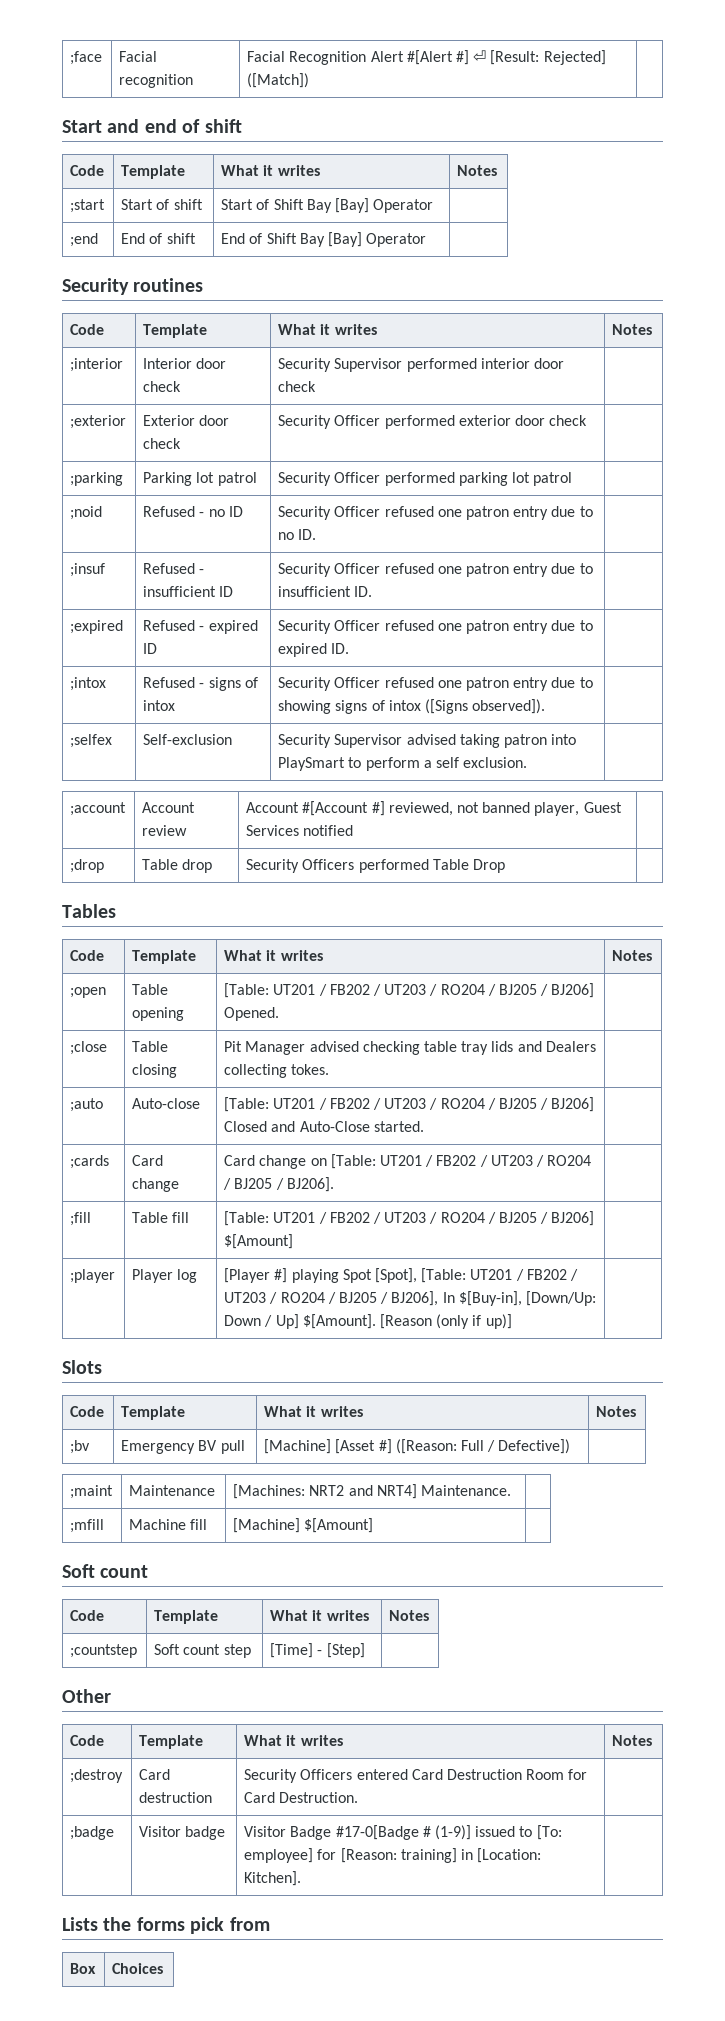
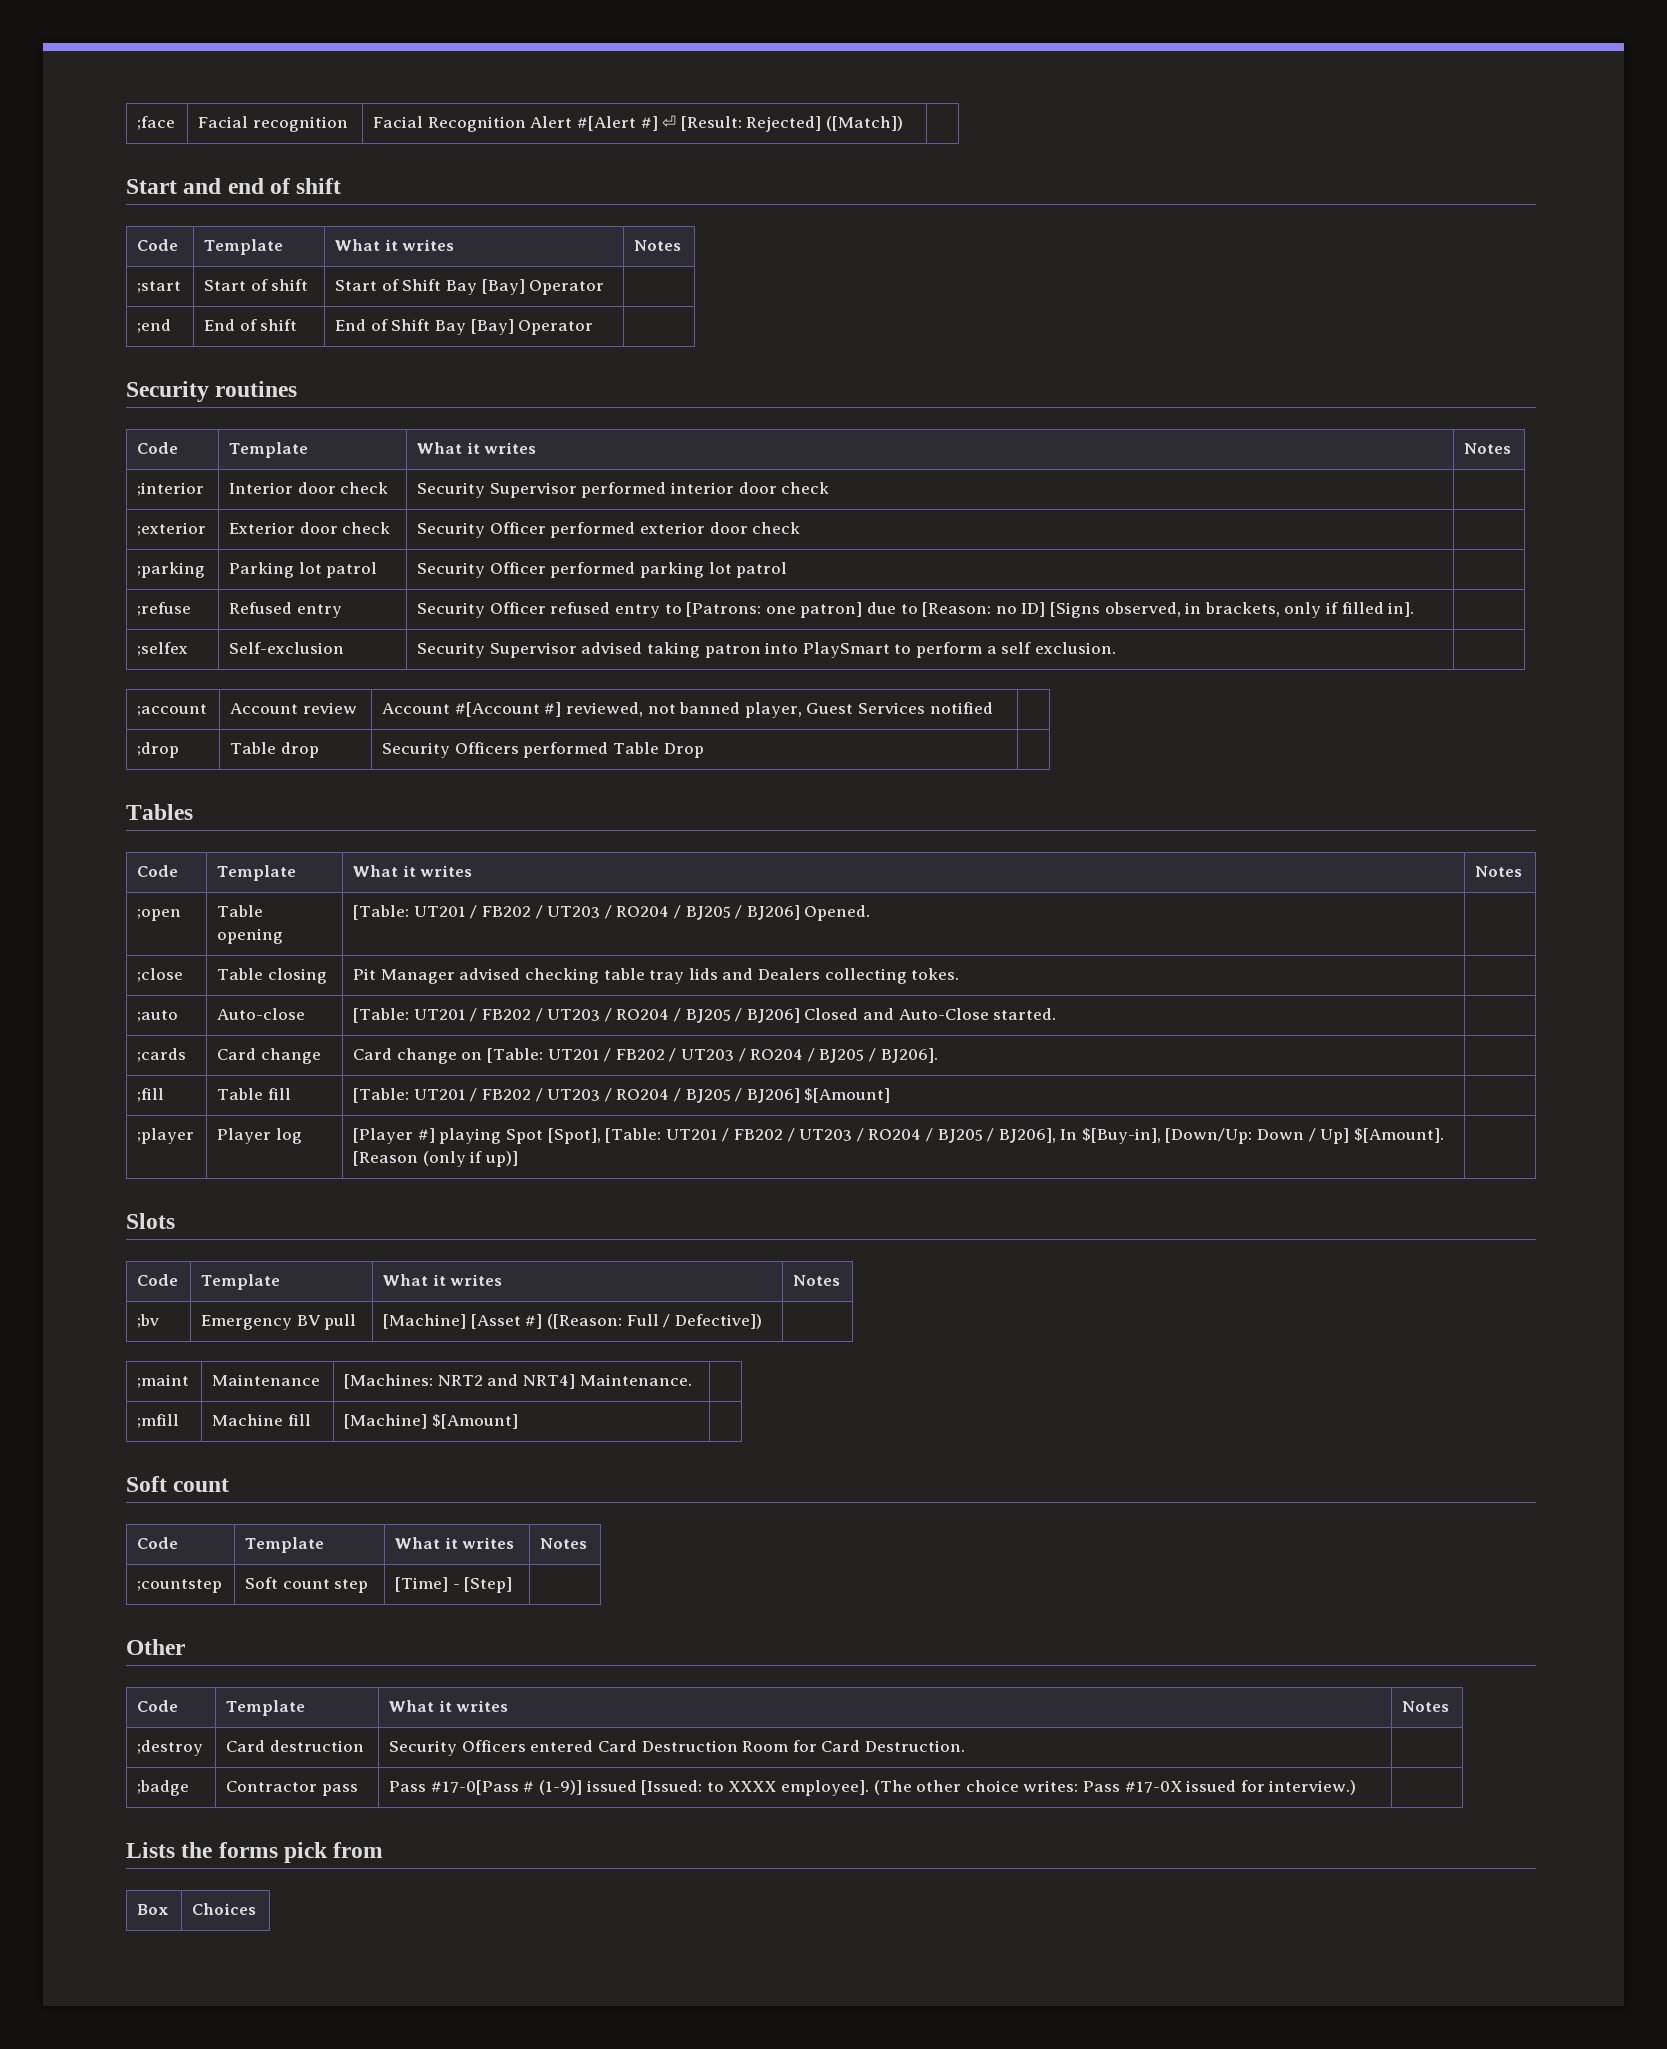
[70,506,103,520] [143,506,243,517] [278,506,593,520] [278,529,317,540] [70,563,106,577] [143,563,205,574] [143,586,234,597] [278,563,593,577] [278,586,373,597] [70,620,124,634] [143,620,258,634] [143,643,158,654] [278,620,593,634] [278,643,350,657] [70,677,107,691] [143,677,258,691] [143,700,176,711] [278,677,593,691] [278,699,546,714] ;noid | Refused - no ID | Security Officer refused one patron entry due to no ID. | // ;insuf | Refused - insufficient ID | Security Officer refused one patron entry due to insufficient ID. | // ;expired | Refused - expired ID | Security Officer refused one patron entry due to expired ID. | // ;intox | Refused - signs of intox | Security Officer refused one patron entry due to showing signs of intox ([Signs observed]). -> [137,602,192,616] [229,602,342,618] [417,602,1415,618] ;refuse | Refused entry | Security Officer refused entry to [Patrons: one patron] due to [Reason: no ID] [Signs observed, in brackets, only if filled in].
[139,1826,226,1840] [244,1825,562,1840] [244,1848,542,1863] [244,1871,302,1886] Visitor badge | Visitor Badge #17-0[Badge # (1-9)] issued to [To: employee] for [Reason: training] in [Location: Kitchen]. -> [226,1781,358,1796] [389,1780,1357,1796] Contractor pass | Pass #17-0[Pass # (1-9)] issued [Issued: to XXXX employee]. (The other choice writes: Pass #17-0X issued for interview.)

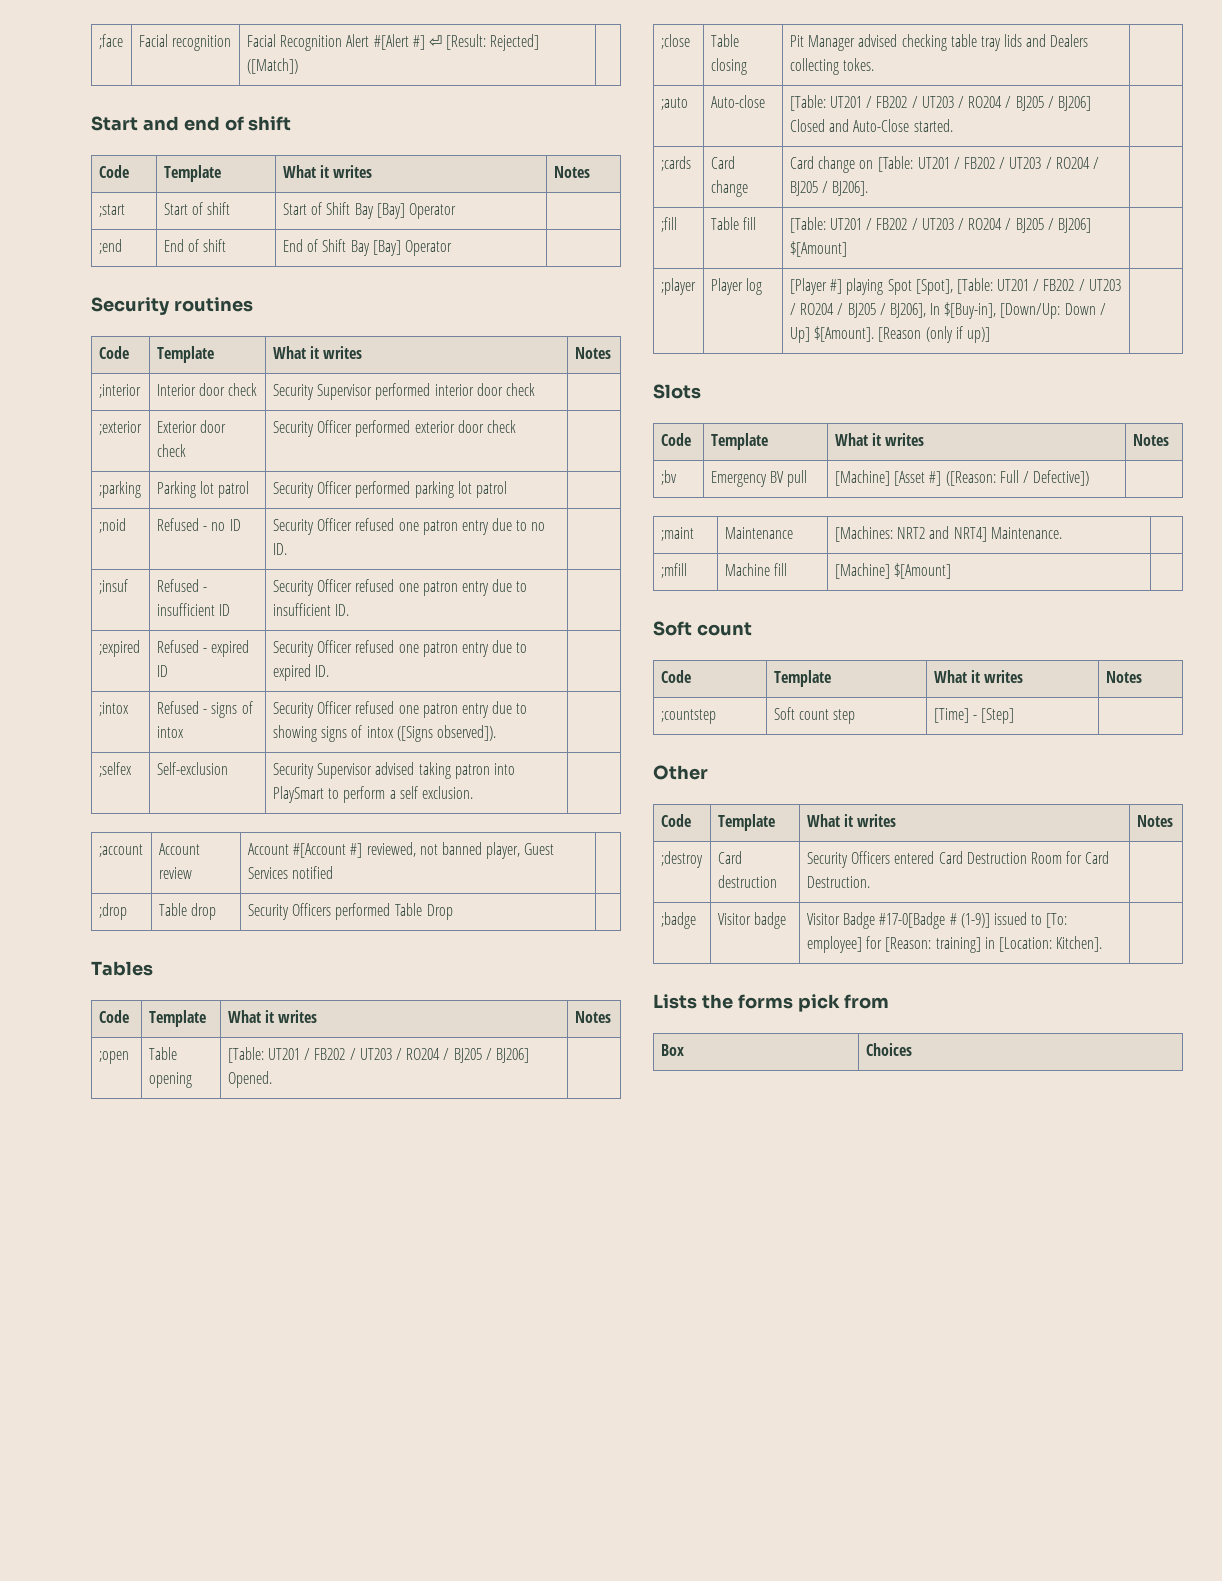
[137,602,192,616] [229,602,342,618] [417,602,1415,618] ;refuse | Refused entry | Security Officer refused entry to [Patrons: one patron] due to [Reason: no ID] [Signs observed, in brackets, only if filled in]. -> [98,518,126,533] [156,518,241,531] [272,518,546,535] [272,543,287,555] [98,579,128,594] [156,579,208,592] [156,603,231,616] [272,579,528,596] [272,603,350,616] [98,640,140,657] [156,640,250,657] [156,665,168,677] [272,640,528,657] [272,664,330,681] [98,702,129,716] [156,701,253,718] [156,726,184,738] [272,701,528,718] [272,725,496,742] ;noid | Refused - no ID | Security Officer refused one patron entry due to no ID. | // ;insuf | Refused - insufficient ID | Security Officer refused one patron entry due to insufficient ID. | // ;expired | Refused - expired ID | Security Officer refused one patron entry due to expired ID. | // ;intox | Refused - signs of intox | Security Officer refused one patron entry due to showing signs of intox ([Signs observed]).
[226,1781,358,1796] [389,1780,1357,1796] Contractor pass | Pass #17-0[Pass # (1-9)] issued [Issued: to XXXX employee]. (The other choice writes: Pass #17-0X issued for interview.) -> [717,912,787,929] [806,912,1068,929] [806,936,1103,953] Visitor badge | Visitor Badge #17-0[Badge # (1-9)] issued to [To: employee] for [Reason: training] in [Location: Kitchen].

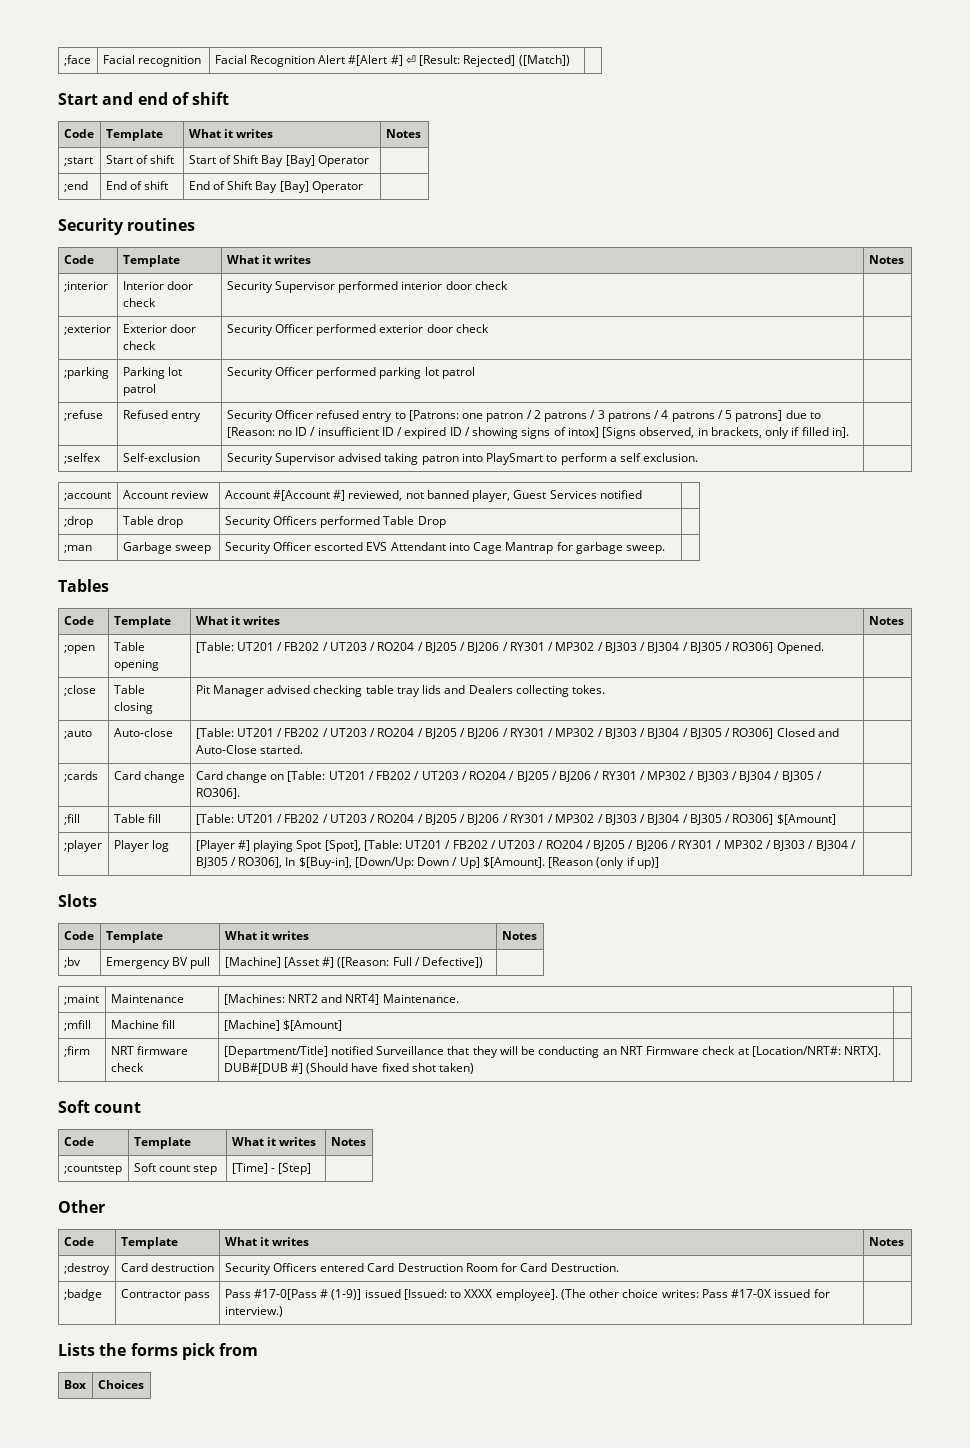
[98,518,126,533] [156,518,241,531] [272,518,546,535] [272,543,287,555] [98,579,128,594] [156,579,208,592] [156,603,231,616] [272,579,528,596] [272,603,350,616] [98,640,140,657] [156,640,250,657] [156,665,168,677] [272,640,528,657] [272,664,330,681] [98,702,129,716] [156,701,253,718] [156,726,184,738] [272,701,528,718] [272,725,496,742] ;noid | Refused - no ID | Security Officer refused one patron entry due to no ID. | // ;insuf | Refused - insufficient ID | Security Officer refused one patron entry due to insufficient ID. | // ;expired | Refused - expired ID | Security Officer refused one patron entry due to expired ID. | // ;intox | Refused - signs of intox | Security Officer refused one patron entry due to showing signs of intox ([Signs observed]). -> [63,410,103,421] [122,410,201,422] [226,410,821,422] [226,427,849,439] ;refuse | Refused entry | Security Officer refused entry to [Patrons: one patron / 2 patrons / 3 patrons / 4 patrons / 5 patrons] due to [Reason: no ID / insufficient ID / expired ID / showing signs of intox] [Signs observed, in brackets, only if filled in].
(453, 912) none -> [63,545,92,553] [122,542,211,554] [224,542,666,554] // ;man | Garbage sweep | Security Officer escorted EVS Attendant into Cage Mantrap for garbage sweep. |
[495,1048,529,1063] BJ206] -> [467,642,774,653] BJ206 / RY301 / MP302 / BJ303 / BJ304 / BJ305 / RO306]
[1057,96,1091,111] BJ206] -> [467,728,774,739] BJ206 / RY301 / MP302 / BJ303 / BJ304 / BJ305 / RO306]
[832,181,869,196] BJ206]. -> [559,771,822,782] [195,788,240,799] BJ206 / RY301 / MP302 / BJ303 / BJ304 / BJ305 / RO306].
[1057,218,1091,233] BJ206] -> [467,814,774,825] BJ206 / RY301 / MP302 / BJ303 / BJ304 / BJ305 / RO306]
[889,303,926,318] BJ206], -> [635,840,856,851] [195,857,283,868] BJ206 / RY301 / MP302 / BJ303 / BJ304 / BJ305 / RO306],
(952, 571) none -> [63,1046,90,1057] [110,1046,188,1055] [110,1063,144,1072] [223,1046,882,1058] [223,1063,475,1074] // ;firm | NRT firmware check | [Department/Title] notified Surveillance that they will be conducting an NRT Firmware check at [Location/NRT#: NRTX]. DUB#[DUB #] (Should have fixed shot taken) |
[717,912,787,929] [806,912,1068,929] [806,936,1103,953] Visitor badge | Visitor Badge #17-0[Badge # (1-9)] issued to [To: employee] for [Reason: training] in [Location: Kitchen]. -> [120,1289,210,1301] [224,1289,830,1301] [224,1306,283,1317] Contractor pass | Pass #17-0[Pass # (1-9)] issued [Issued: to XXXX employee]. (The other choice writes: Pass #17-0X issued for interview.)

